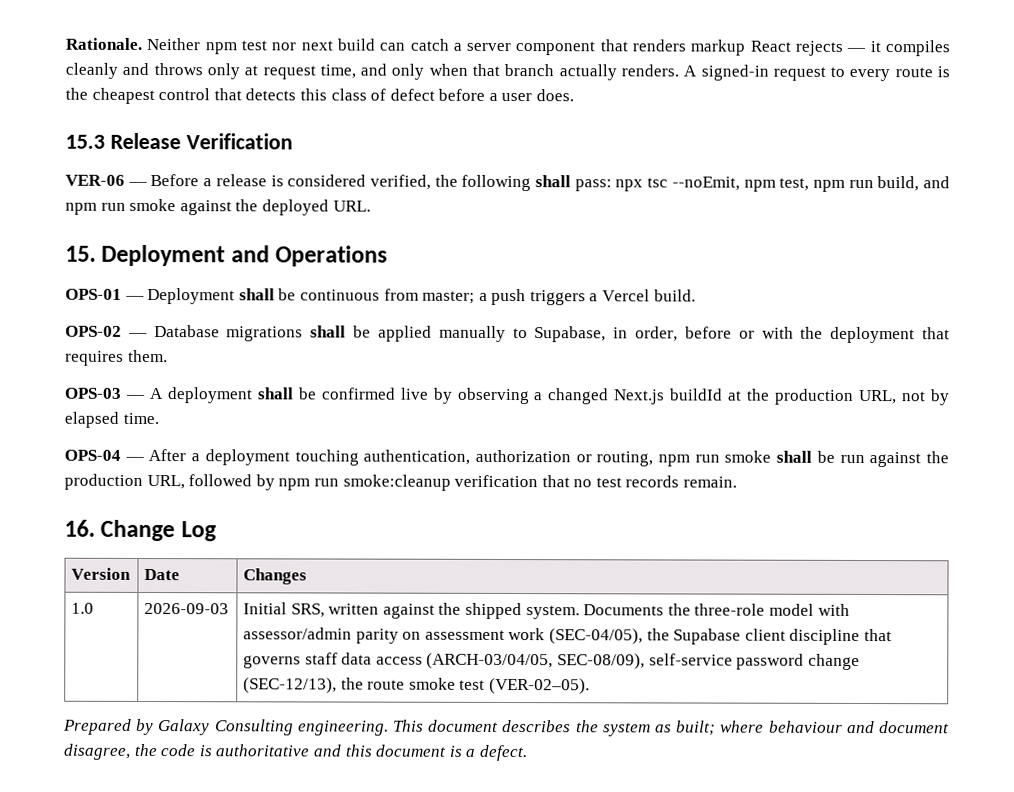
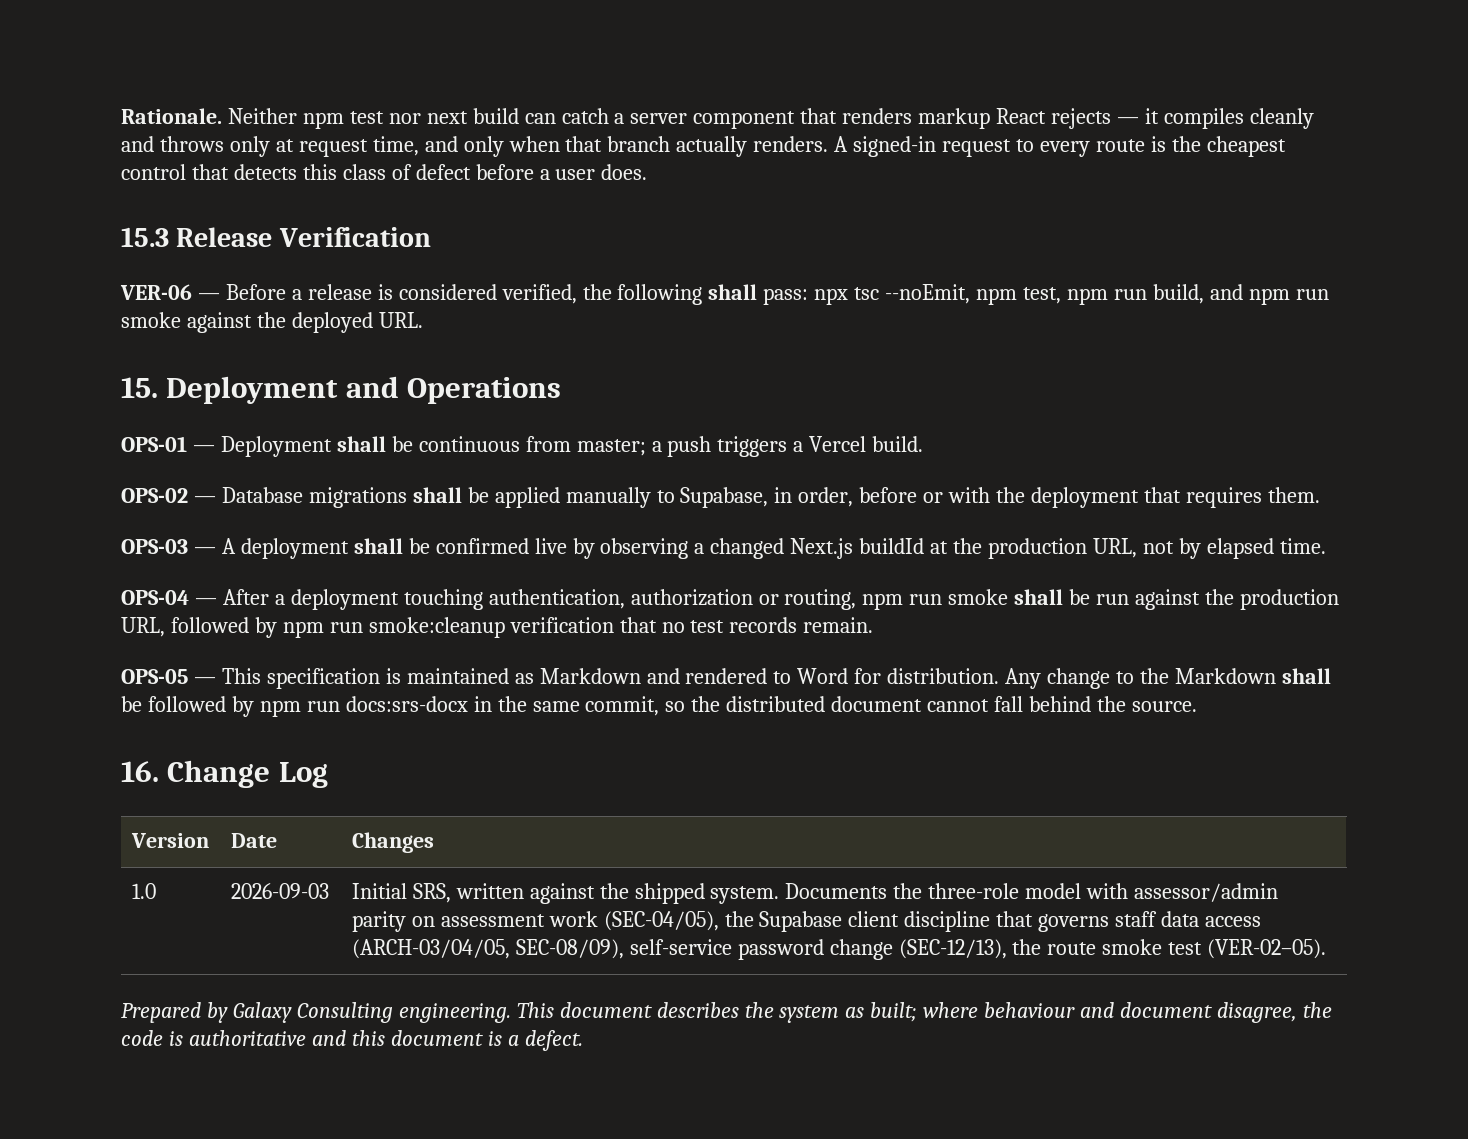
(738, 482) none -> [121,668,1331,689] [121,696,1197,717] // OPS-05 — This specification is maintained as Markdown and rendered to Word for distribution. Any change to the Markdown shall be followed by npm run docs:srs-docx in the same commit, so the distributed document cannot fall behind the source.

